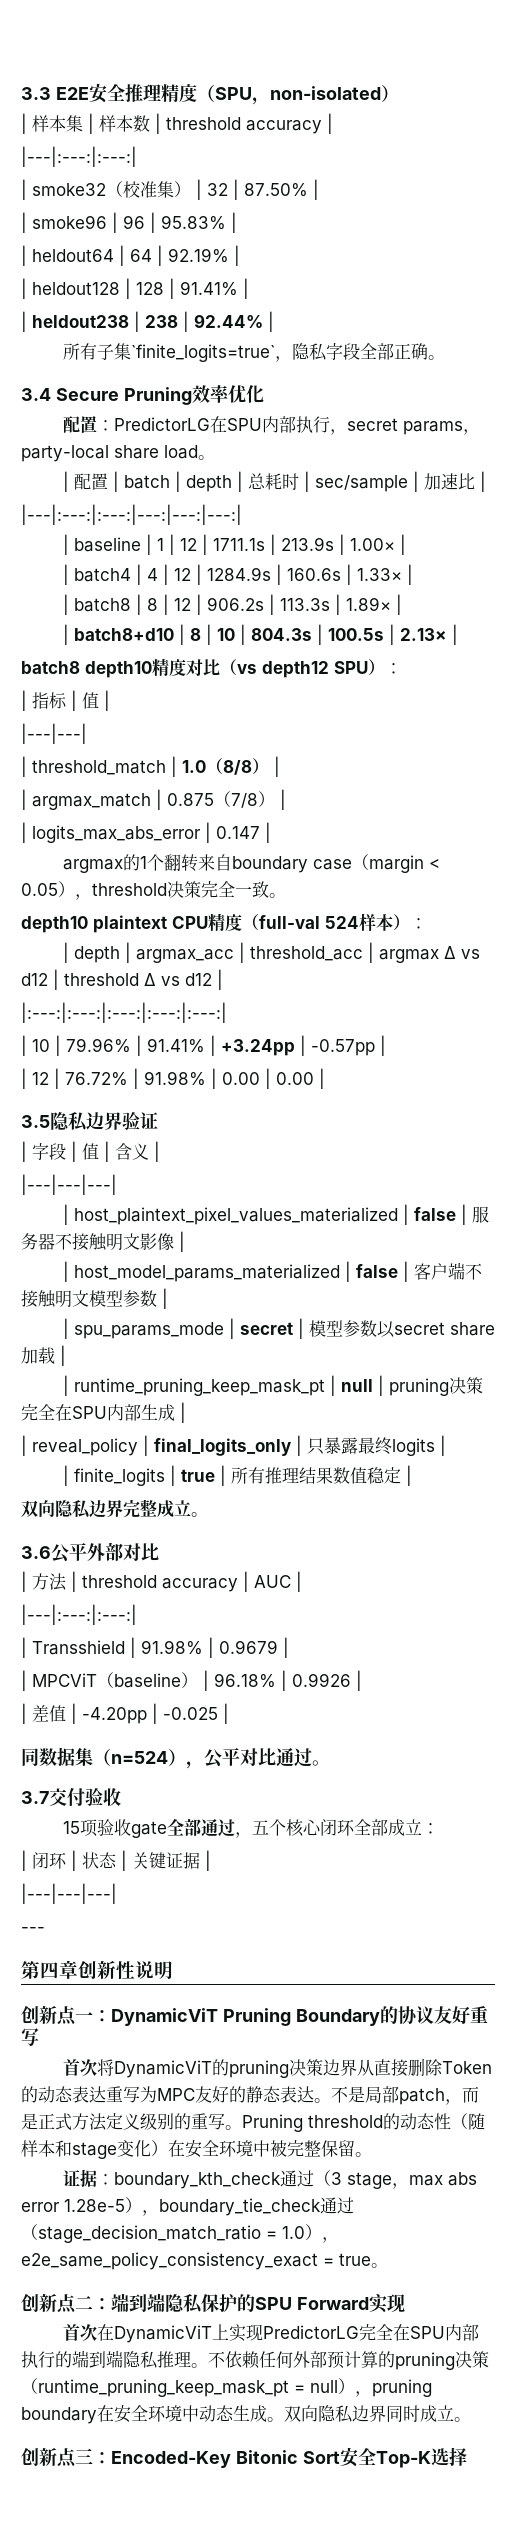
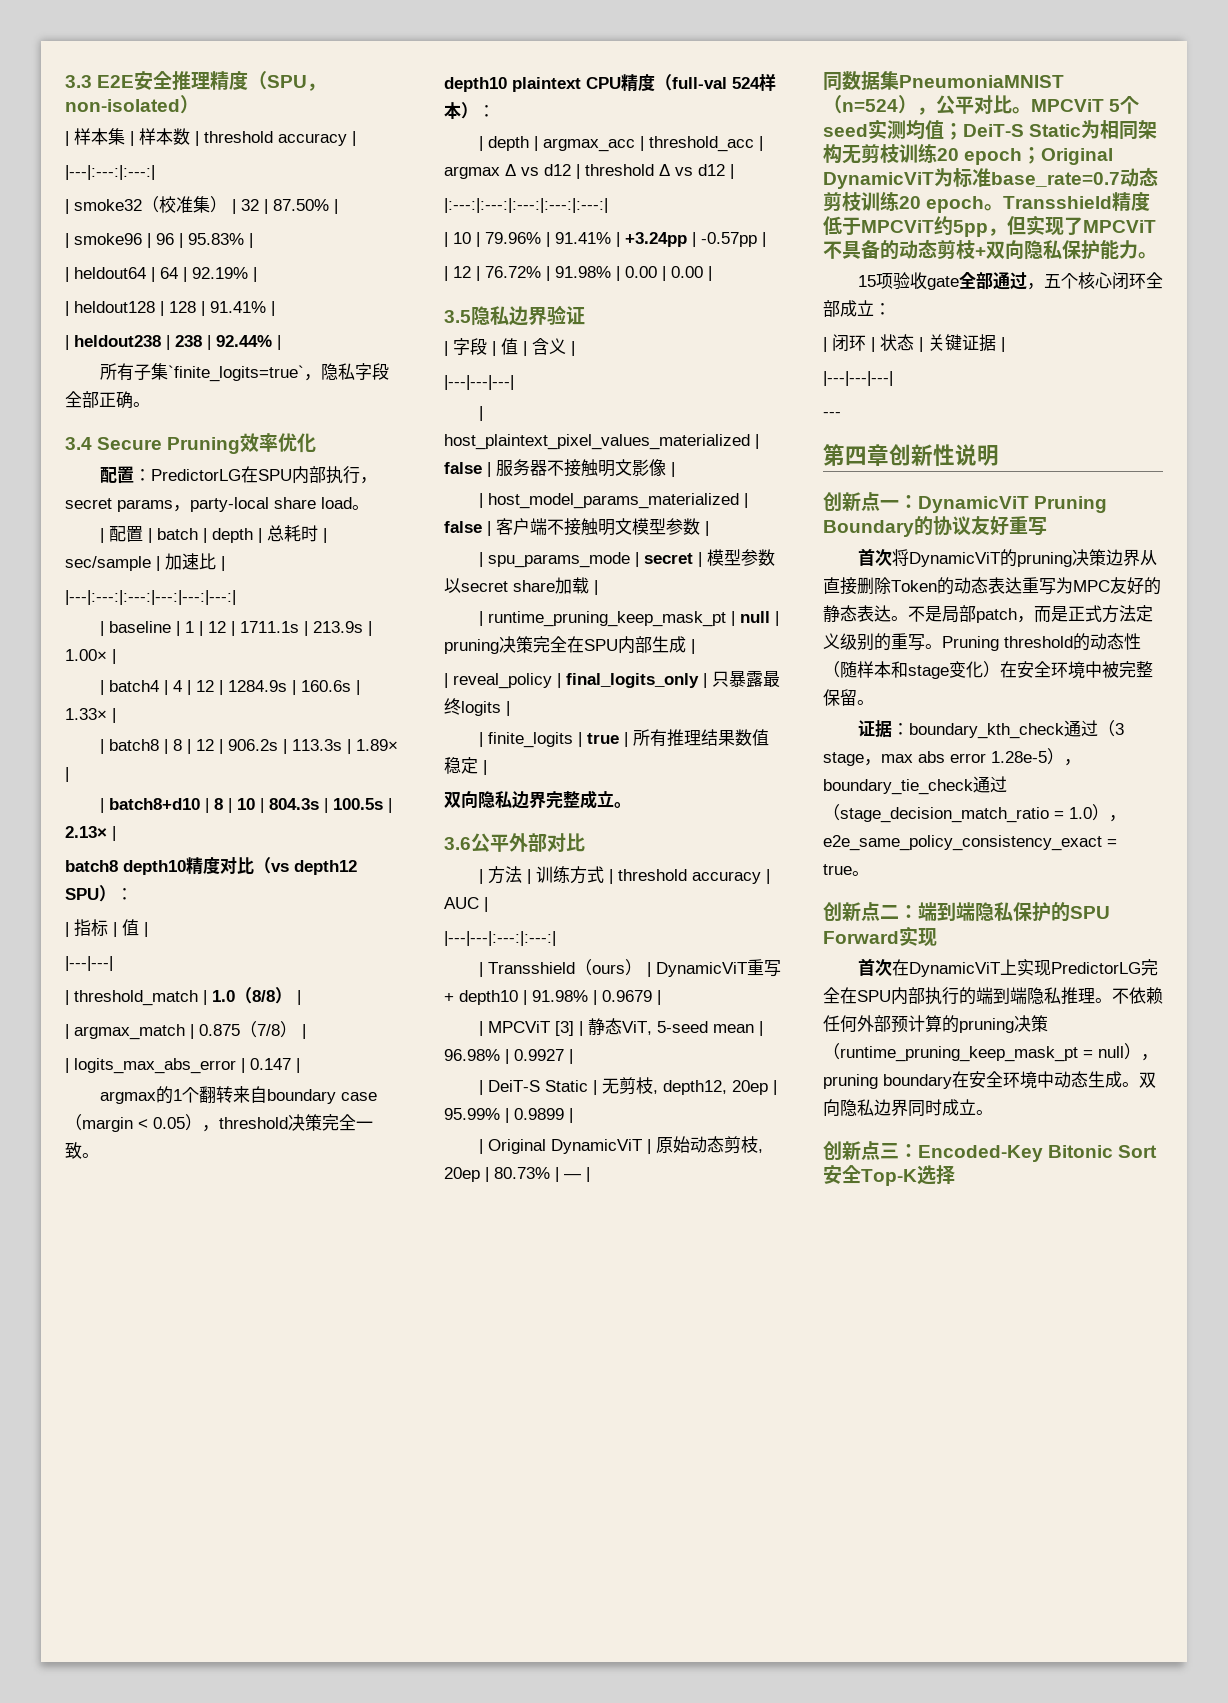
(77, 1581) none -> [535,866,613,884] 训练方式 |
[21,1604,137,1625] |---|:---:|:---:| -> [444,931,556,946] |---|---|:---:|:---:|
(125, 1647) none -> [574,959,781,977] [444,990,518,1005] （ours） | DynamicViT重写+ depth10
[97,1670,362,1691] [21,1703,218,1724] （baseline） | 96.18% | 0.9926 | // | 差值 | -4.20pp | -0.025 -> [554,1018,763,1036] [444,1049,573,1064] [478,1077,777,1095] [444,1108,573,1123] [478,1136,763,1154] [444,1167,581,1182] [3] | 静态ViT, 5-seed mean | 96.98% | 0.9927 | // | DeiT-S Static | 无剪枝, depth12, 20ep | 95.99% | 0.9899 | // | Original DynamicViT | 原始动态剪枝, 20ep | 80.73% | —
(93, 1757) none -> [899,75,1064,88] PneumoniaMNIST
[276,1748,330,1767] [21,1788,121,1807] 通过。 // 3.7交付验收 -> [1012,96,1140,114] [823,119,1158,140] [823,143,1114,165] [823,167,1158,189] [823,191,1151,213] [823,215,1156,237] [823,239,1157,260] 。MPCViT 5个seed实测均值；DeiT-S Static为相同架构无剪枝训练20 epoch；Original DynamicViT为标准base_rate=0.7动态剪枝训练20 epoch。Transshield精度低于MPCViT约5pp，但实现了MPCViT不具备的动态剪枝+双向隐私保护能力。

